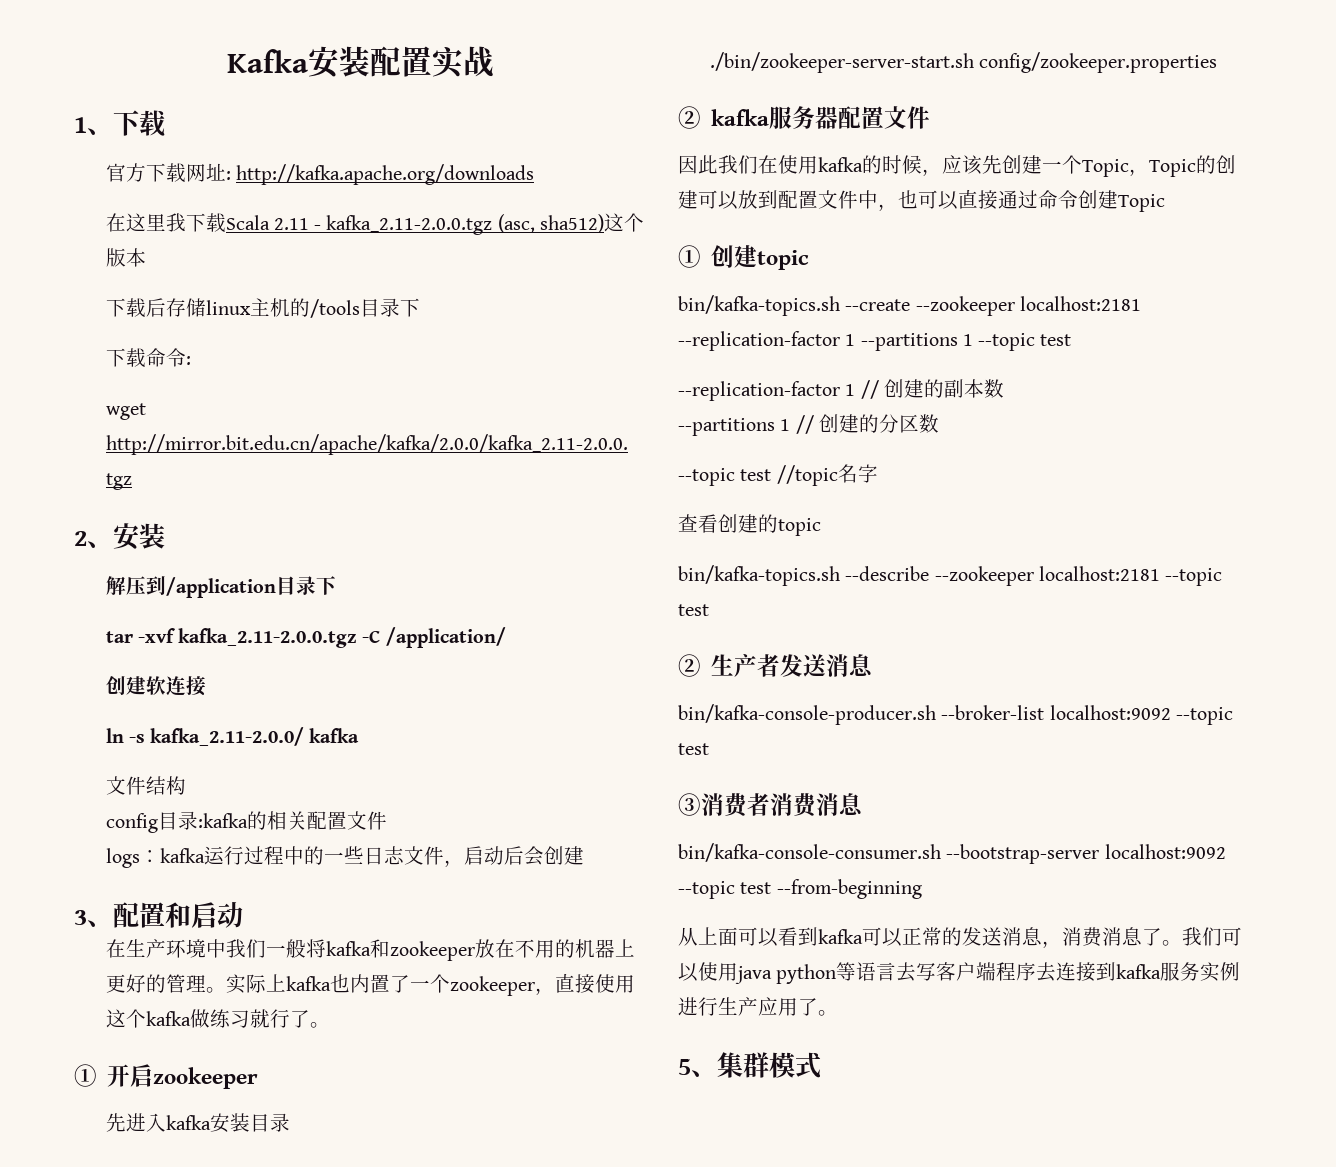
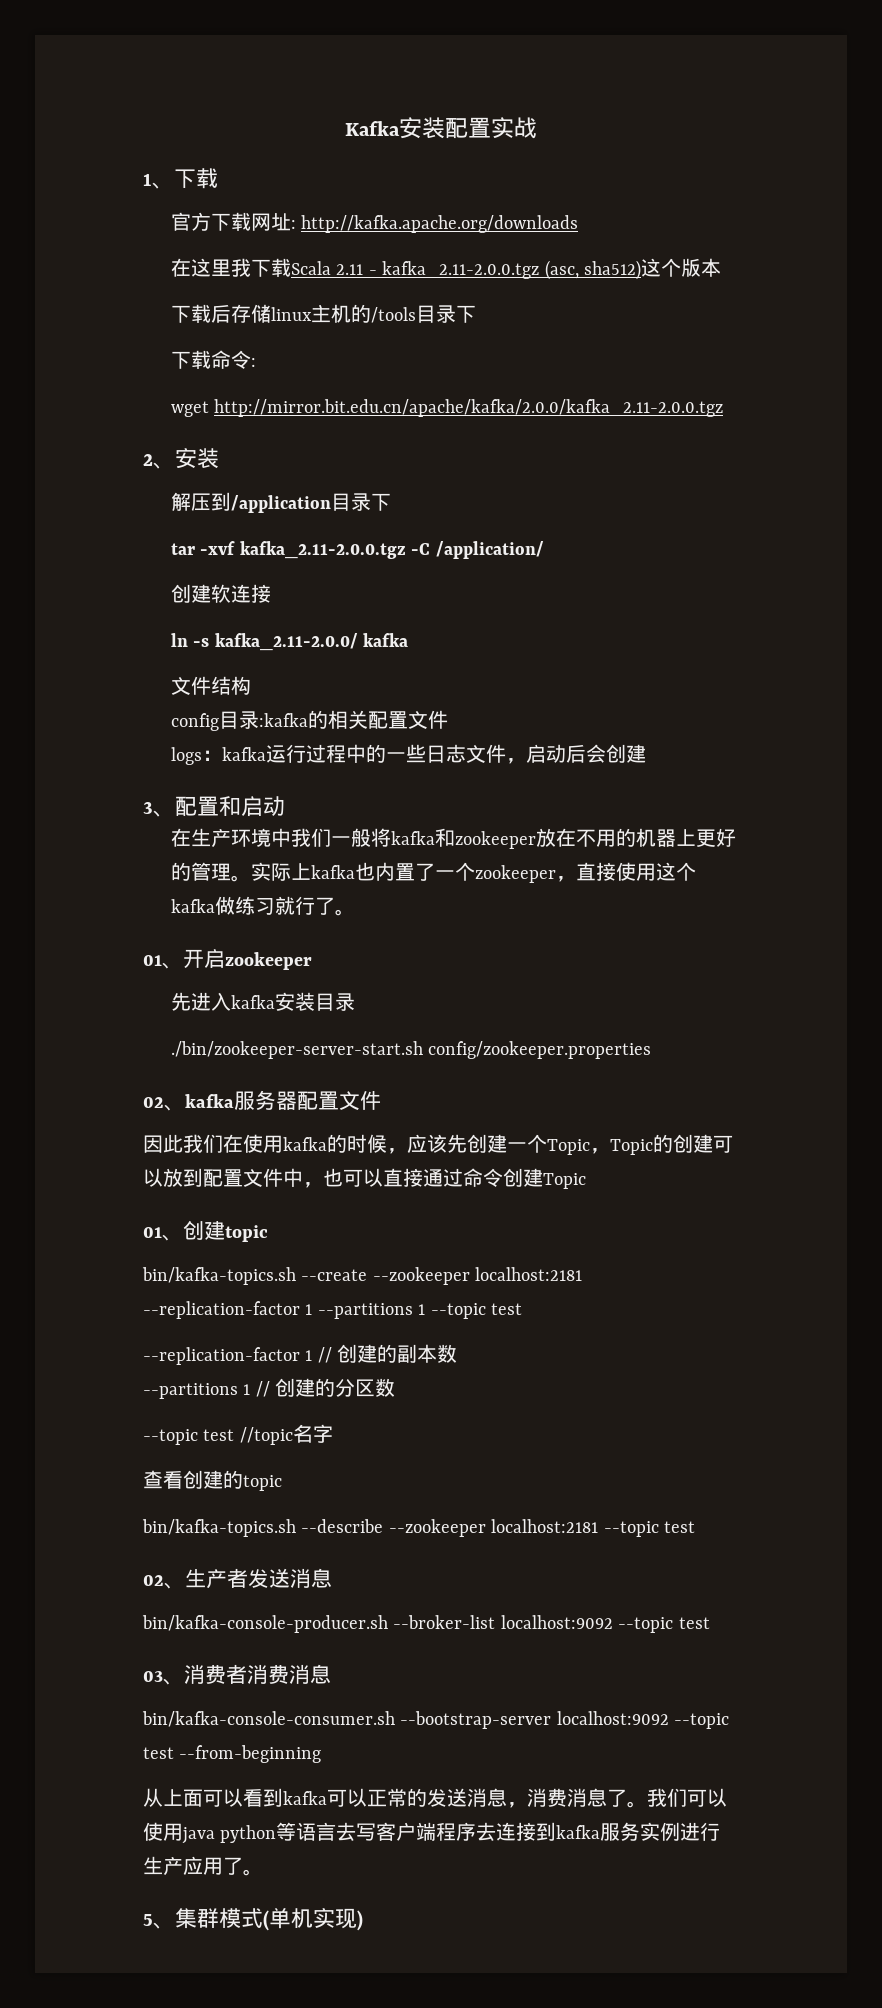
[74,1064,97,1087] ① -> [143,955,183,969] 01、
[678,106,701,129] ② -> [143,1097,185,1111] 02、
[678,245,701,268] ① -> [143,1227,183,1241] 01、
[678,654,701,677] ② -> [143,1575,185,1589] 02、
[678,793,701,816] ③ -> [143,1671,184,1685] 03、
(821, 1065) none -> [263,1908,363,1931] (单机实现)

